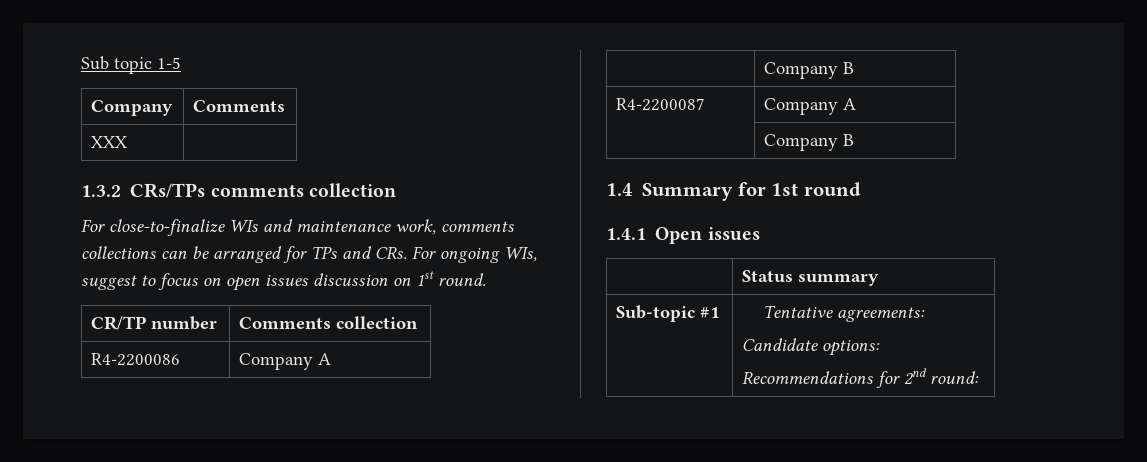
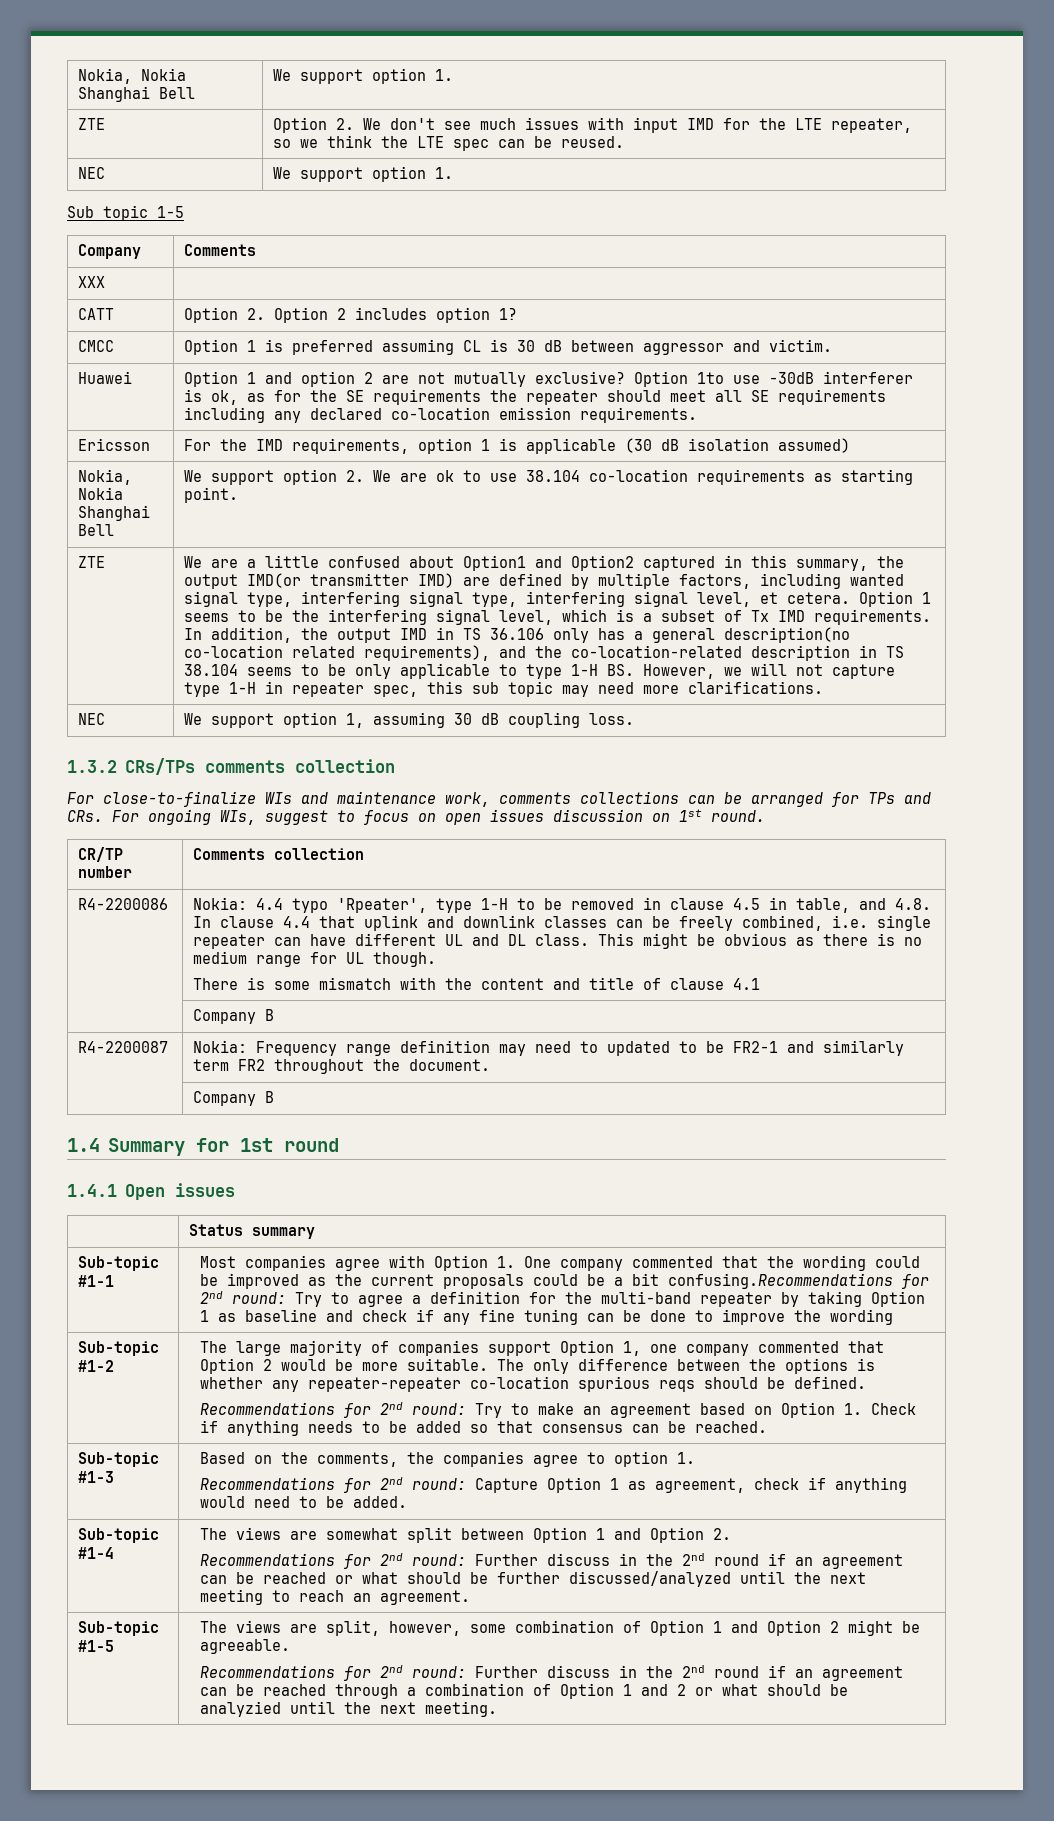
(81, 63) none -> [77,68,186,84] [77,86,195,102] [272,68,453,84] [77,118,105,130] [272,117,912,133] [272,135,624,151] [77,167,105,179] [272,166,453,182] Nokia, Nokia Shanghai Bell | We support option 1. // ZTE | Option 2. We don't see much issues with input IMD for the LTE repeater, so we think the LTE spec can be reused. // NEC | We support option 1. //
(128, 142) none -> [77,308,114,320] [183,307,517,323] [77,340,114,352] [183,339,832,355] [77,371,132,384] [183,371,913,387] [183,389,886,405] [183,407,697,423] [77,438,150,451] [183,438,850,454] [77,469,132,485] [77,487,123,500] [77,505,150,521] [77,524,114,536] [183,469,913,485] [183,487,238,503] [77,556,105,568] [183,555,904,571] [183,573,904,589] [183,591,931,607] [183,609,931,625] [183,627,850,643] [183,645,904,661] [183,663,895,679] [183,681,823,697] [77,713,105,725] [183,712,634,728] // CATT | Option 2. Option 2 includes option 1? // CMCC | Option 1 is preferred assuming CL is 30 dB between aggressor and victim. // Huawei | Option 1 and option 2 are not mutually exclusive? Option 1to use -30dB interferer is ok, as for the SE requirements the repeater should meet all SE requirements including any declared co-location emission requirements. // Ericsson | For the IMD requirements, option 1 is applicable (30 dB isolation assumed) // Nokia, Nokia Shanghai Bell | We support option 2. We are ok to use 38.104 co-location requirements as starting point. // ZTE | We are a little confused about Option1 and Option2 captured in this summary, the output IMD(or transmitter IMD) are defined by multiple factors, including wanted signal type, interfering signal type, interfering signal level, et cetera. Option 1 seems to be the interfering signal level, which is a subset of Tx IMD requirements. In addition, the output IMD in TS 36.106 only has a general description(no co-location related requirements), and the co-location-related description in TS 38.104 seems to be only applicable to type 1-H BS. However, we will not capture type 1-H in repeater spec, this sub topic may need more clarifications. // NEC | We support option 1, assuming 30 dB coupling loss.
[239,353,332,370] [764,62,855,79] [616,98,706,111] [764,98,857,115] Company A // | Company B // R4-2200087 | Company A -> [192,897,931,913] [192,915,931,931] [192,933,922,949] [192,951,436,967] [192,977,760,990] [192,1009,274,1024] [77,1041,168,1053] [192,1040,904,1056] [192,1059,490,1074] Nokia: 4.4 typo 'Rpeater', type 1-H to be removed in clause 4.5 in table, and 4.8. In clause 4.4 that uplink and downlink classes can be freely combined, i.e. single repeater can have different UL and DL class. This might be obvious as there is no medium range for UL though. // There is some mismatch with the content and title of clause 4.1 // | Company B // R4-2200087 | Nokia: Frequency range definition may need to updated to be FR2-1 and similarly term FR2 throughout the document.
[700,307,721,318] [762,305,925,322] [742,338,881,356] [742,368,980,388] #1 | Tentative agreements: // Candidate options: // Recommendations for 2nd round: -> [77,1275,114,1287] [199,1255,920,1271] [199,1273,929,1289] [199,1291,925,1307] [199,1309,893,1325] [77,1341,159,1356] [77,1360,114,1372] [199,1340,884,1356] [199,1358,875,1374] [199,1376,866,1392] [199,1402,916,1418] [199,1420,767,1436] [77,1452,159,1467] [77,1471,114,1483] [199,1451,695,1467] [199,1477,907,1493] [199,1496,407,1508] [77,1528,159,1543] [77,1547,114,1559] [199,1527,731,1543] [199,1553,903,1569] [199,1571,866,1587] [199,1589,470,1605] [77,1621,159,1636] [77,1640,114,1652] [199,1620,920,1636] [199,1639,290,1654] [199,1665,903,1681] [199,1683,848,1699] [199,1701,497,1717] #1-1 | Most companies agree with Option 1. One company commented that the wording could be improved as the current proposals could be a bit confusing.Recommendations for 2nd round: Try to agree a definition for the multi-band repeater by taking Option 1 as baseline and check if any fine tuning can be done to improve the wording // Sub-topic #1-2 | The large majority of companies support Option 1, one company commented that Option 2 would be more suitable. The only difference between the options is whether any repeater-repeater co-location spurious reqs should be defined. // Recommendations for 2nd round: Try to make an agreement based on Option 1. Check if anything needs to be added so that consensus can be reached. // Sub-topic #1-3 | Based on the comments, the companies agree to option 1. // Recommendations for 2nd round: Capture Option 1 as agreement, check if anything would need to be added. // Sub-topic #1-4 | The views are somewhat split between Option 1 and Option 2. // Recommendations for 2nd round: Further discuss in the 2nd round if an agreement can be reached or what should be further discussed/analyzed until the next meeting to reach an agreement. // Sub-topic #1-5 | The views are split, however, some combination of Option 1 and Option 2 might be agreeable. // Recommendations for 2nd round: Further discuss in the 2nd round if an agreement can be reached through a combination of Option 1 and 2 or what should be analyzied until the next meeting.

